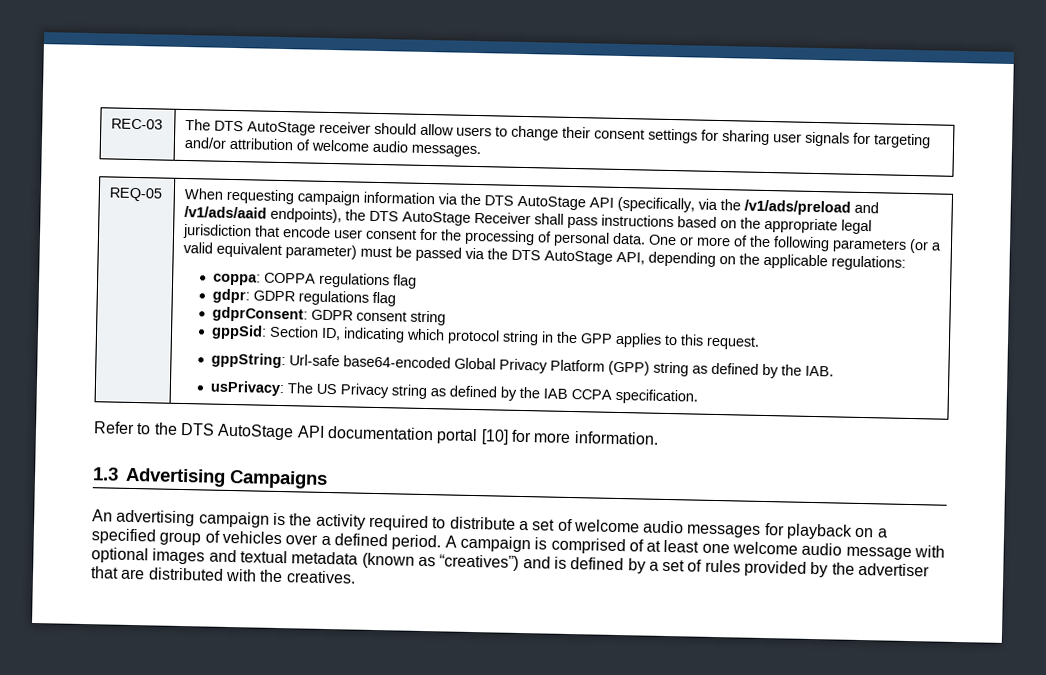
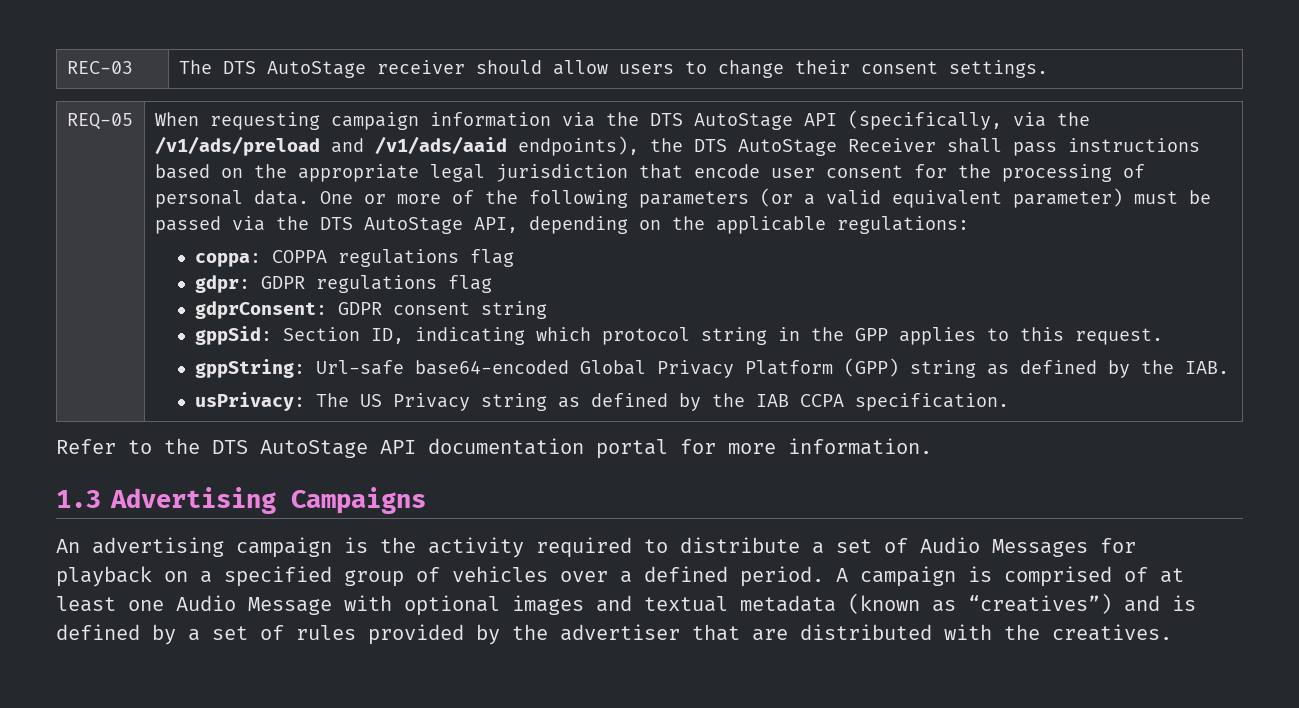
[648,128,932,149] [184,136,482,158] settings for sharing user signals for targeting and/or attribution of welcome audio messages. -> [948,60,1048,78] settings.
[480,429,509,445] [10] -> (668, 449) none
[573,519,762,538] welcome audio messages -> [920,537,1088,557] Audio Messages
[732,541,912,561] welcome audio message -> [176,595,332,615] Audio Message

